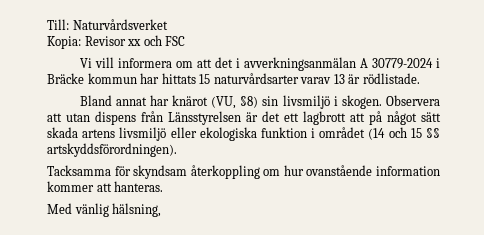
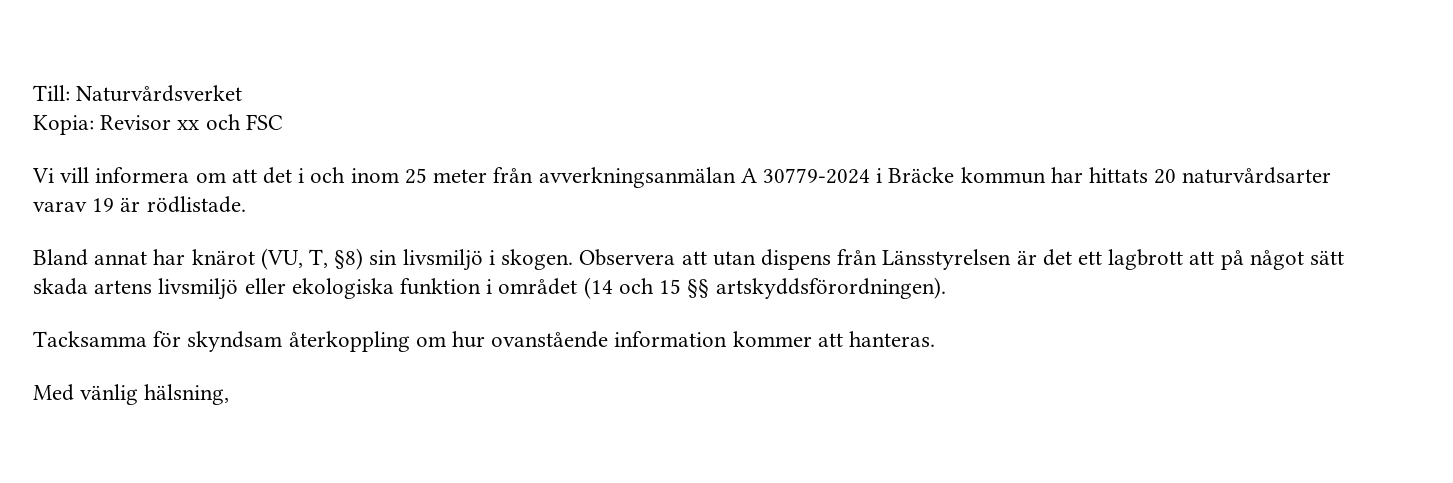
(240, 63) none -> [310,167,534,184] och inom 25 meter från
[199,74,211,84] 15 -> [1154,169,1177,184] 20
[333,74,345,84] 13 -> [92,198,115,212] 19
(237, 102) none -> [309,249,329,268] T,

